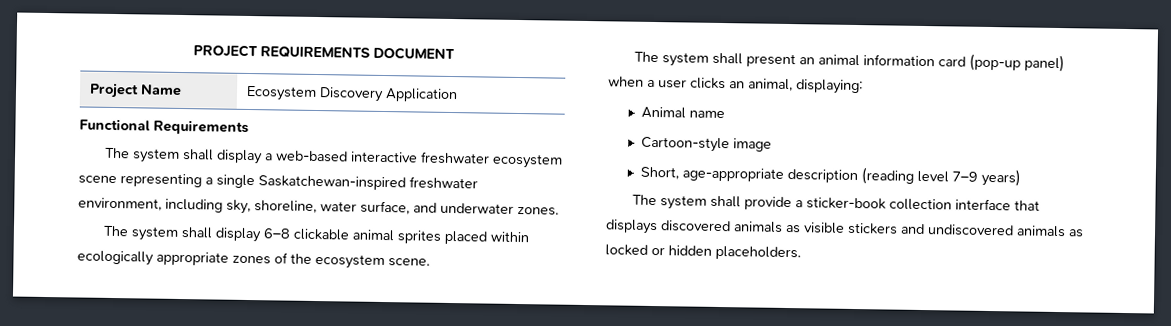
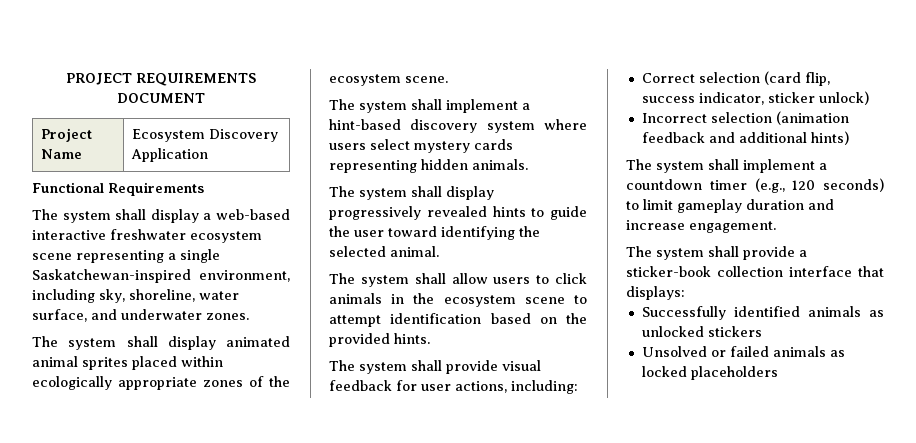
[409,176,478,190] freshwater -> (191, 276) none
[262,228,349,241] 6–8 clickable -> [226,336,290,347] animated
[745,53,1065,73] [608,76,863,95] [641,106,726,119] [641,136,773,153] [640,166,1022,187] present an animal information card (pop-up panel) when a user clicks an animal, displaying: // Animal name // Cartoon-style image // Short, age-appropriate description (reading level 7–9 years) -> [446,99,530,113] [329,119,587,133] [329,139,513,153] [329,159,528,173] [329,186,494,200] [329,206,587,220] [329,226,540,240] [329,246,439,257] [329,273,587,287] [329,293,587,307] [329,313,587,327] [329,333,430,347] [329,360,541,374] [329,380,578,394] [641,71,830,86] [641,91,869,105] [641,111,849,125] [641,131,849,145] [626,159,827,173] [626,178,884,193] [626,199,834,213] [626,220,776,233] implement a hint-based discovery system where users select mystery cards representing hidden animals. // The system shall display progressively revealed hints to guide the user toward identifying the selected animal. // The system shall allow users to click animals in the ecosystem scene to attempt identification based on the provided hints. // The system shall provide visual feedback for user actions, including: // Correct selection (card flip, success indicator, sticker unlock) // Incorrect selection (animation feedback and additional hints) // The system shall implement a countdown timer (e.g., 120 seconds) to limit gameplay duration and increase engagement.
[605,219,845,235] displays discovered animals as visible -> [626,286,685,300] [641,306,884,320] [641,326,704,337] displays: // Successfully identified animals as unlocked
[900,223,1084,238] [605,244,801,261] and undiscovered animals as locked or hidden placeholders. -> [641,346,845,357] [641,366,778,380] // Unsolved or failed animals as locked placeholders

